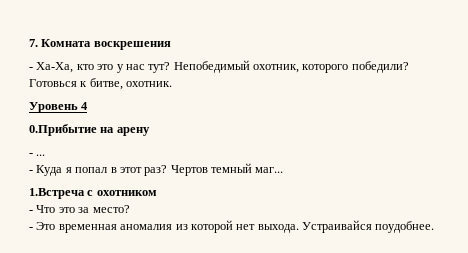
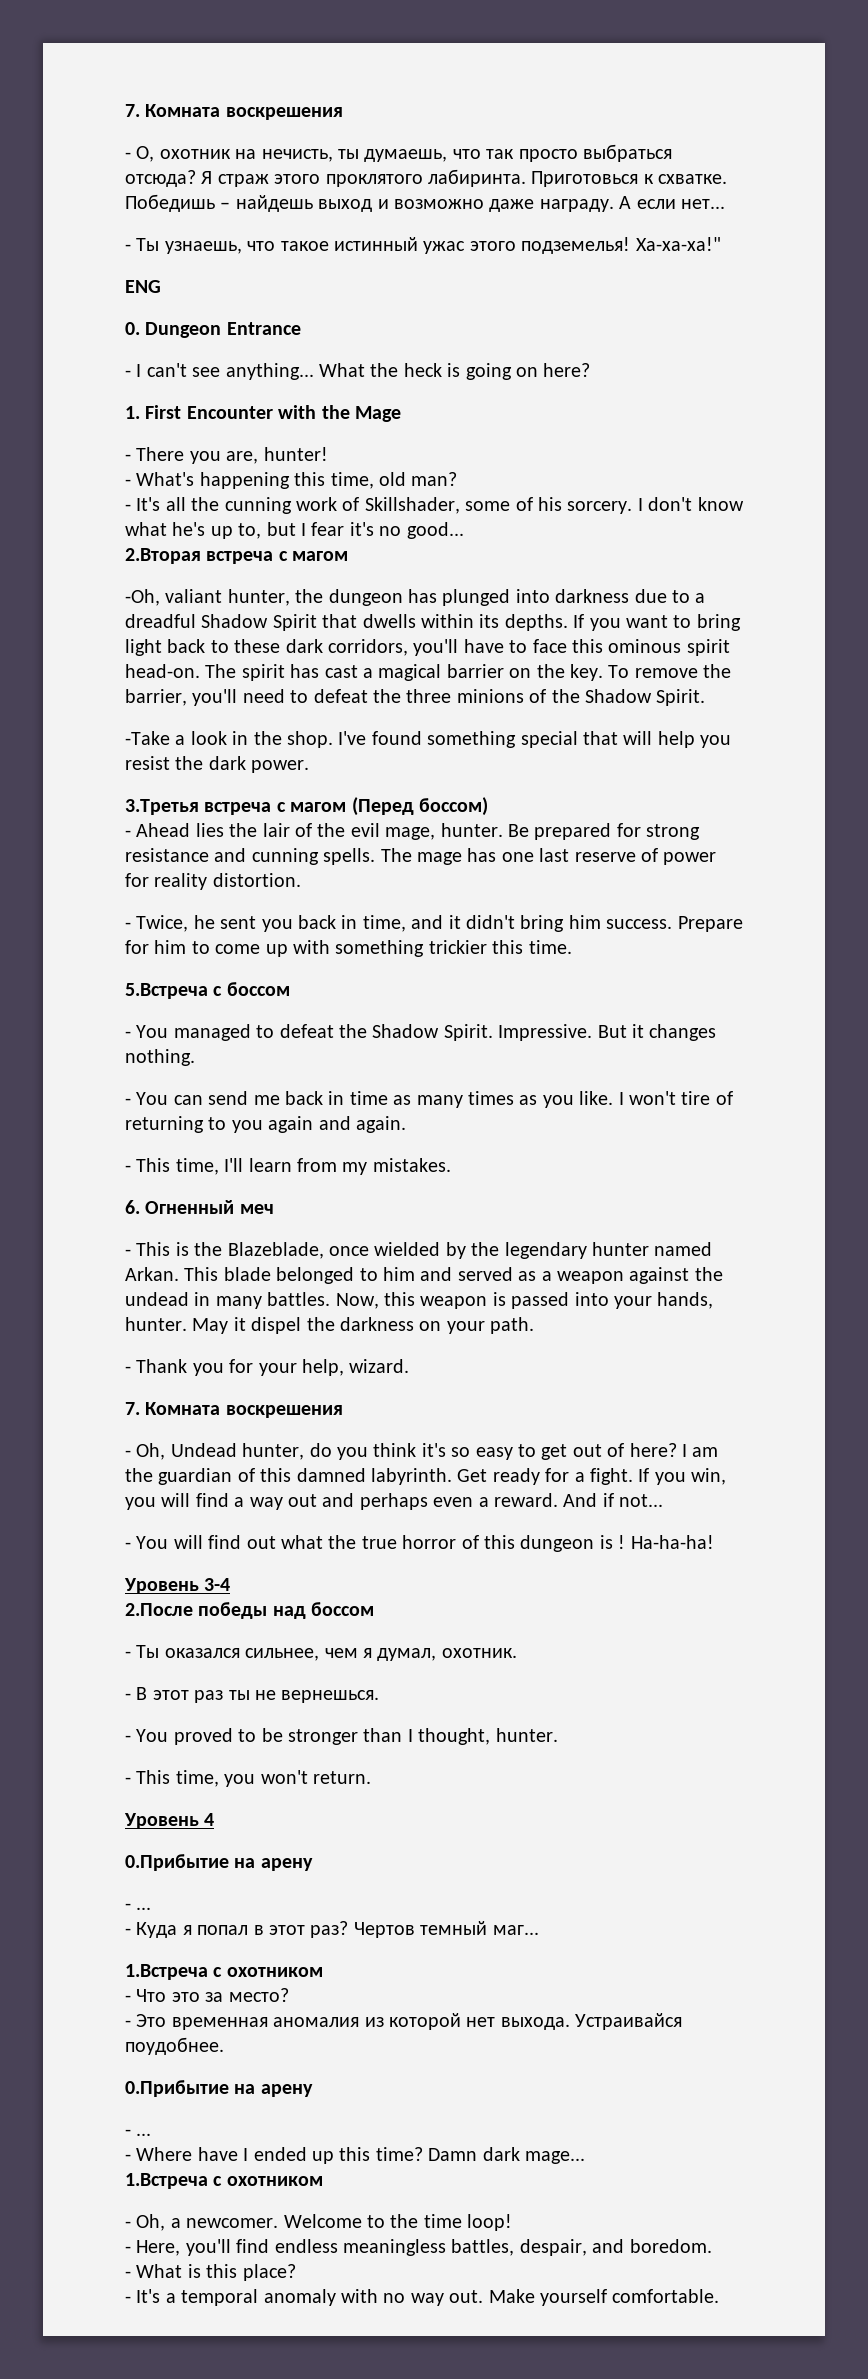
[29,39,171,50] [29,60,409,73] [29,78,173,90] 7. Комната воскрешения // - Ха-Ха, кто это у нас тут? Непобедимый охотник, которого победили? Готовься к битве, охотник. -> [125,104,343,120] [125,144,672,162] [125,169,728,187] [125,194,725,212] [125,237,721,254] [125,280,161,293] [125,322,301,338] [125,363,591,380] [125,405,401,422] [125,447,328,464] [125,472,458,489] [125,497,744,514] [125,522,464,539] [125,548,349,564] [125,589,706,606] [125,614,741,631] [125,639,730,656] [125,664,732,681] [125,689,706,706] [125,731,732,748] [125,756,310,773] [125,797,488,816] [125,823,701,840] [125,848,717,865] [125,873,301,890] [125,915,743,932] [125,940,572,957] [125,982,290,999] [125,1024,717,1041] [125,1049,195,1066] [125,1091,733,1108] [125,1116,406,1133] [125,1158,451,1175] [125,1200,274,1214] [125,1242,713,1259] [125,1267,723,1284] [125,1292,714,1309] [125,1317,535,1334] [125,1359,410,1376] [125,1402,343,1418] [125,1443,719,1460] [125,1468,727,1485] [125,1493,664,1510] [125,1535,714,1552] [124,1578,231,1594] [125,1602,375,1619] [125,1645,517,1661] [125,1687,380,1703] [125,1728,558,1745] [125,1770,371,1787] 7. Комната воскрешения // - О, охотник на нечисть, ты думаешь, что так просто выбраться отсюда? Я страж этого проклятого лабиринта. Приготовься к схватке. Победишь – найдешь выход и возможно даже награду. А если нет... // - Ты узнаешь, что такое истинный ужас этого подземелья! Ха-ха-ха!" // ENG // 0. Dungeon Entrance // - I can't see anything... What the heck is going on here? // 1. First Encounter with the Mage // - There you are, hunter! // - What's happening this time, old man? // - It's all the cunning work of Skillshader, some of his sorcery. I don't know what he's up to, but I fear it's no good... // 2.Вторая встреча с магом // -Oh, valiant hunter, the dungeon has plunged into darkness due to a dreadful Shadow Spirit that dwells within its depths. If you want to bring light back to these dark corridors, you'll have to face this ominous spirit head-on. The spirit has cast a magical barrier on the key. To remove the barrier, you'll need to defeat the three minions of the Shadow Spirit. // -Take a look in the shop. I've found something special that will help you resist the dark power. // 3.Третья встреча с магом (Перед боссом) // - Ahead lies the lair of the evil mage, hunter. Be prepared for strong resistance and cunning spells. The mage has one last reserve of power for reality distortion. // - Twice, he sent you back in time, and it didn't bring him success. Prepare for him to come up with something trickier this time. // 5.Встреча с боссом // - You managed to defeat the Shadow Spirit. Impressive. But it changes nothing. // - You can send me back in time as many times as you like. I won't tire of returning to you again and again. // - This time, I'll learn from my mistakes. // 6. Огненный меч // - This is the Blazeblade, once wielded by the legendary hunter named Arkan. This blade belonged to him and served as a weapon against the undead in many battles. Now, this weapon is passed into your hands, hunter. May it dispel the darkness on your path. // - Thank you for your help, wizard. // 7. Комната воскрешения // - Oh, Undead hunter, do you think it's so easy to get out of here? I am the guardian of this damned labyrinth. Get ready for a fight. If you win, you will find a way out and perhaps even a reward. And if not... // - You will find out what the true horror of this dungeon is ! Ha-ha-ha! // Уровень 3-4 // 2.После победы над боссом // - Ты оказался сильнее, чем я думал, охотник. // - В этот раз ты не вернешься. // - You proved to be stronger than I thought, hunter. // - This time, you won't return.
(435, 227) none -> [125,2080,313,2097] [125,2129,152,2136] [125,2147,585,2164] [125,2173,323,2189] [125,2214,513,2231] [125,2239,712,2256] [125,2264,296,2281] [125,2289,720,2306] // 0.Прибытие на арену // - ... // - Where have I ended up this time? Damn dark mage... // 1.Встреча с охотником // - Oh, a newcomer. Welcome to the time loop! // - Here, you'll find endless meaningless battles, despair, and boredom. // - What is this place? // - It's a temporal anomaly with no way out. Make yourself comfortable.

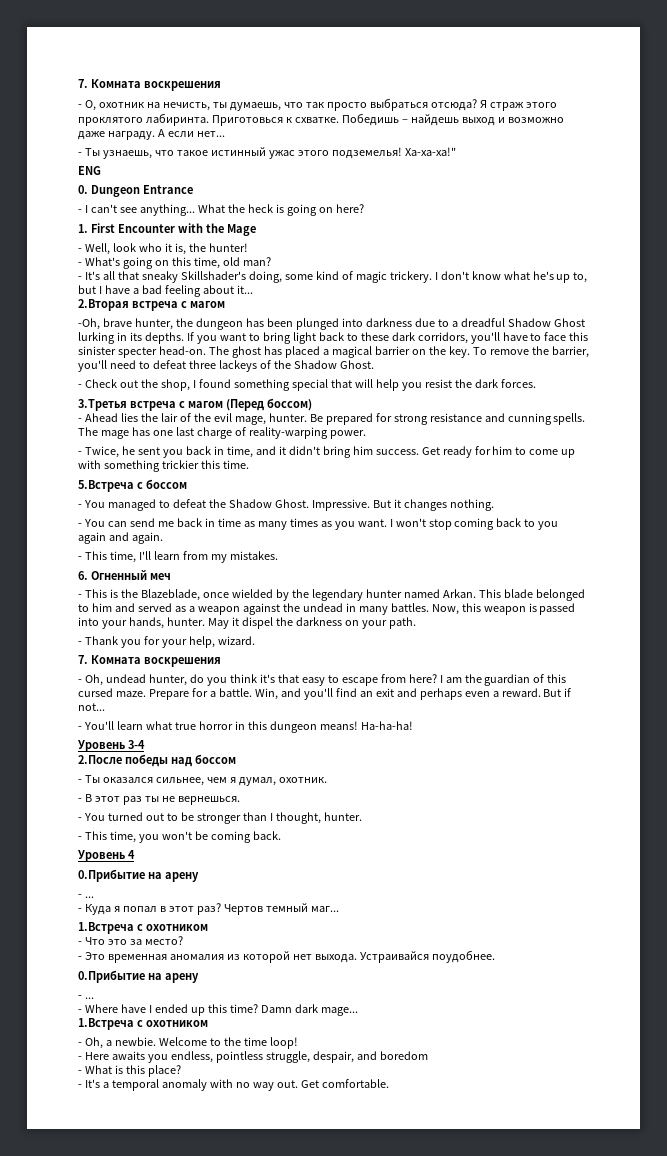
[136,447,259,464] There you are, -> [84,243,206,255] Well, look who it is, the
[199,472,290,489] happening -> [122,257,169,269] going on
[191,497,633,514] the cunning work of Skillshader, some of his sorcery. -> [117,271,432,283] that sneaky Skillshader's doing, some kind of magic trickery.
[311,522,464,539] fear it's no good... -> [104,285,253,297] have a bad feeling about it...
[165,589,223,603] valiant -> [102,318,132,327] brave
(437, 596) none -> [266,318,293,327] been
[272,614,474,631] Spirit that dwells within -> [553,318,585,327] [78,332,127,344] Ghost lurking in
[608,639,730,656] [125,664,358,681] ominous spirit head-on. The spirit has cast -> [78,346,320,358] sinister specter head-on. The ghost has placed
[373,689,706,706] [125,731,367,748] the three minions of the Shadow Spirit. // -Take a look in the shop. I've -> [188,360,374,372] [78,379,196,391] three lackeys of the Shadow Ghost. // - Check out the shop, I
[251,760,310,773] power. -> [500,379,536,388] forces.
[574,848,717,865] [125,873,301,890] reserve of power for reality distortion. -> [196,427,366,439] charge of reality-warping power.
[677,916,743,932] Prepare -> [421,446,472,458] Get ready
[443,1024,493,1041] Spirit. -> [274,499,309,508] Ghost.
[579,1091,614,1105] like. -> [357,519,387,527] want.
[681,1091,733,1105] [125,1116,204,1133] tire of returning -> [428,518,522,530] stop coming back
[170,1443,237,1457] Undead -> [105,674,146,683] undead
[451,1447,471,1457] so -> [277,674,299,683] that
[541,1443,625,1460] get out of -> [341,674,406,686] escape from
[296,1468,727,1485] [125,1493,317,1510] damned labyrinth. Get ready for a fight. If you win, you will find a way out -> [78,688,394,700] cursed maze. Prepare for a battle. Win, and you'll find an exit
[563,1493,598,1507] And -> [543,689,562,697] But
[136,1535,357,1549] You will find out what the -> [83,721,172,730] You'll learn what
[461,1535,479,1549] of -> [234,721,245,730] in
[599,1535,626,1549] is ! -> [319,721,358,730] means!
[173,1728,233,1745] proved -> [107,812,164,821] turned out
[313,1771,371,1784] return. -> [194,831,281,843] be coming back.
[186,2218,279,2228] newcomer. -> [114,1037,156,1046] newbie.
[136,2239,515,2256] Here, you'll find endless meaningless battles, -> [84,1051,310,1063] Here awaits you endless, pointless struggle,
[629,2239,712,2253] boredom. -> [379,1051,428,1060] boredom
[488,2289,607,2306] Make yourself -> [300,1080,319,1088] Get

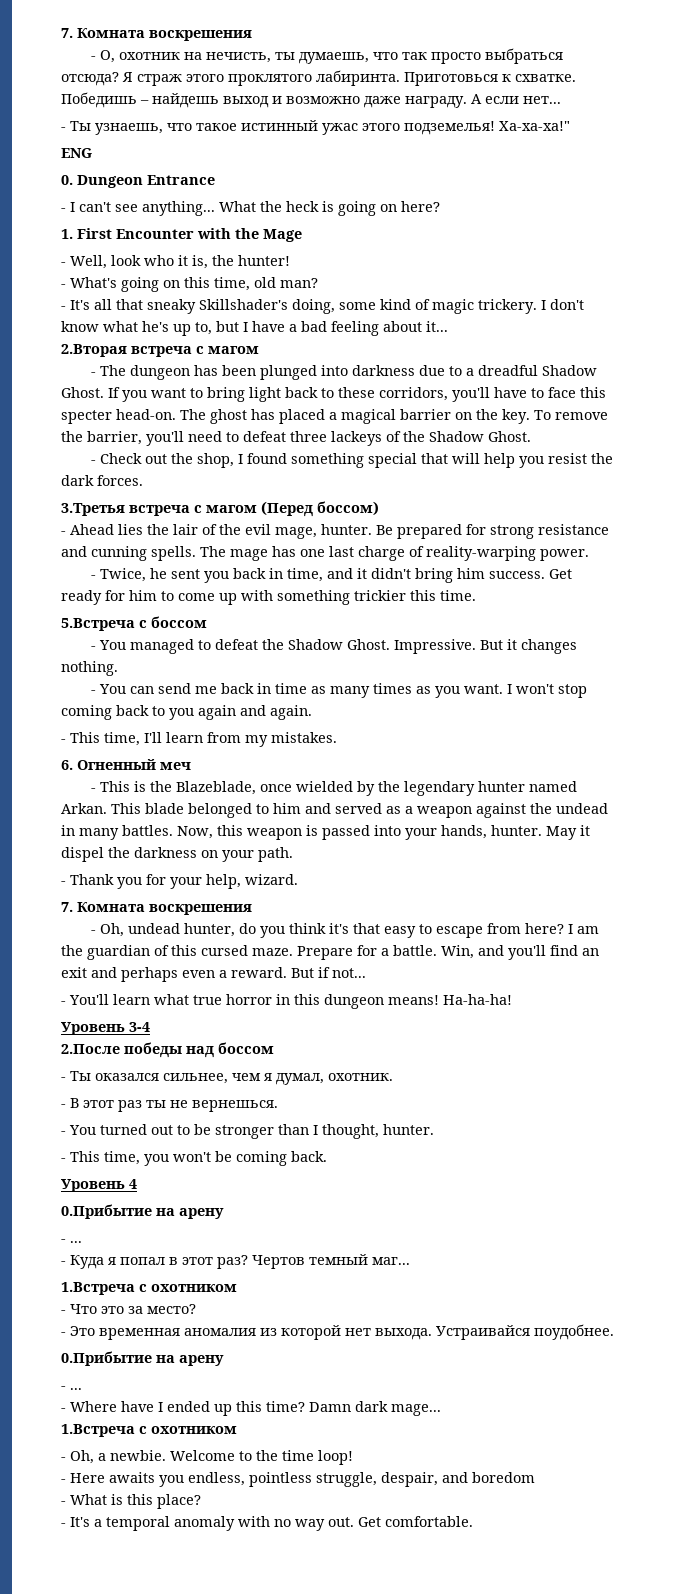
[78,318,193,330] -Oh, brave hunter, the -> [91,365,127,376] - The
[553,318,585,327] [78,332,184,344] Ghost lurking in its depths. -> [61,387,104,398] Ghost.
[391,332,415,341] dark -> (375, 392) none
[78,346,116,355] sinister -> (606, 392) none

